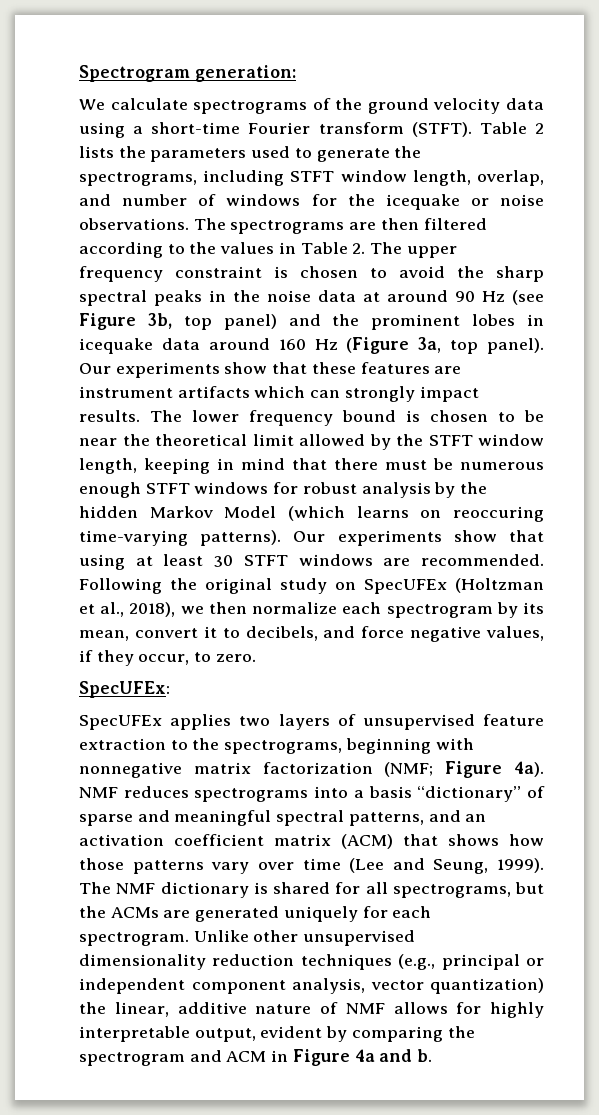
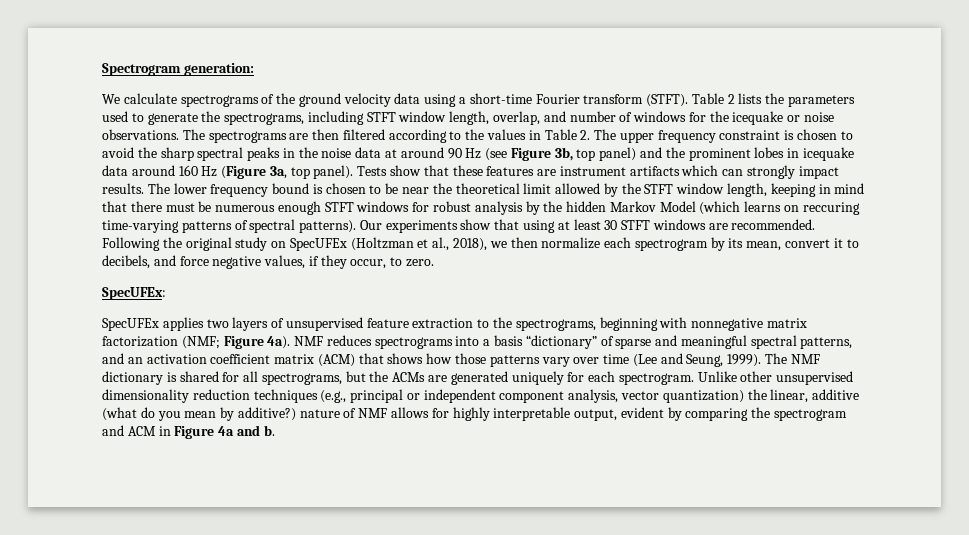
[79,362,220,378] Our experiments -> [357,166,388,176] Tests
[453,506,544,522] [79,530,188,546] reoccuring time-varying -> [802,202,860,215] [102,219,296,233] reccuring time-varying patterns of spectral
(247, 1008) none -> [102,407,296,421] (what do you mean by additive?)

